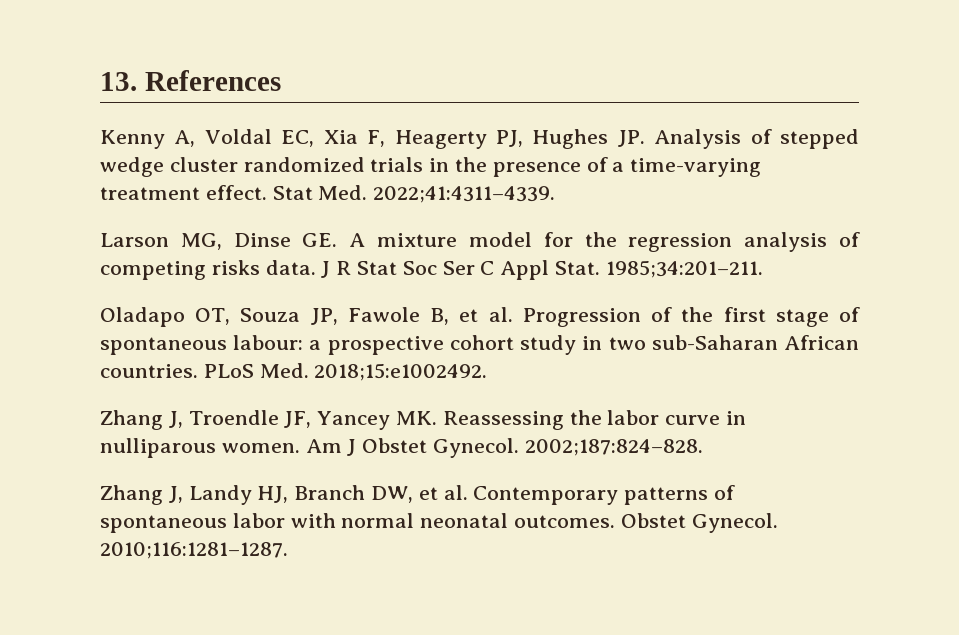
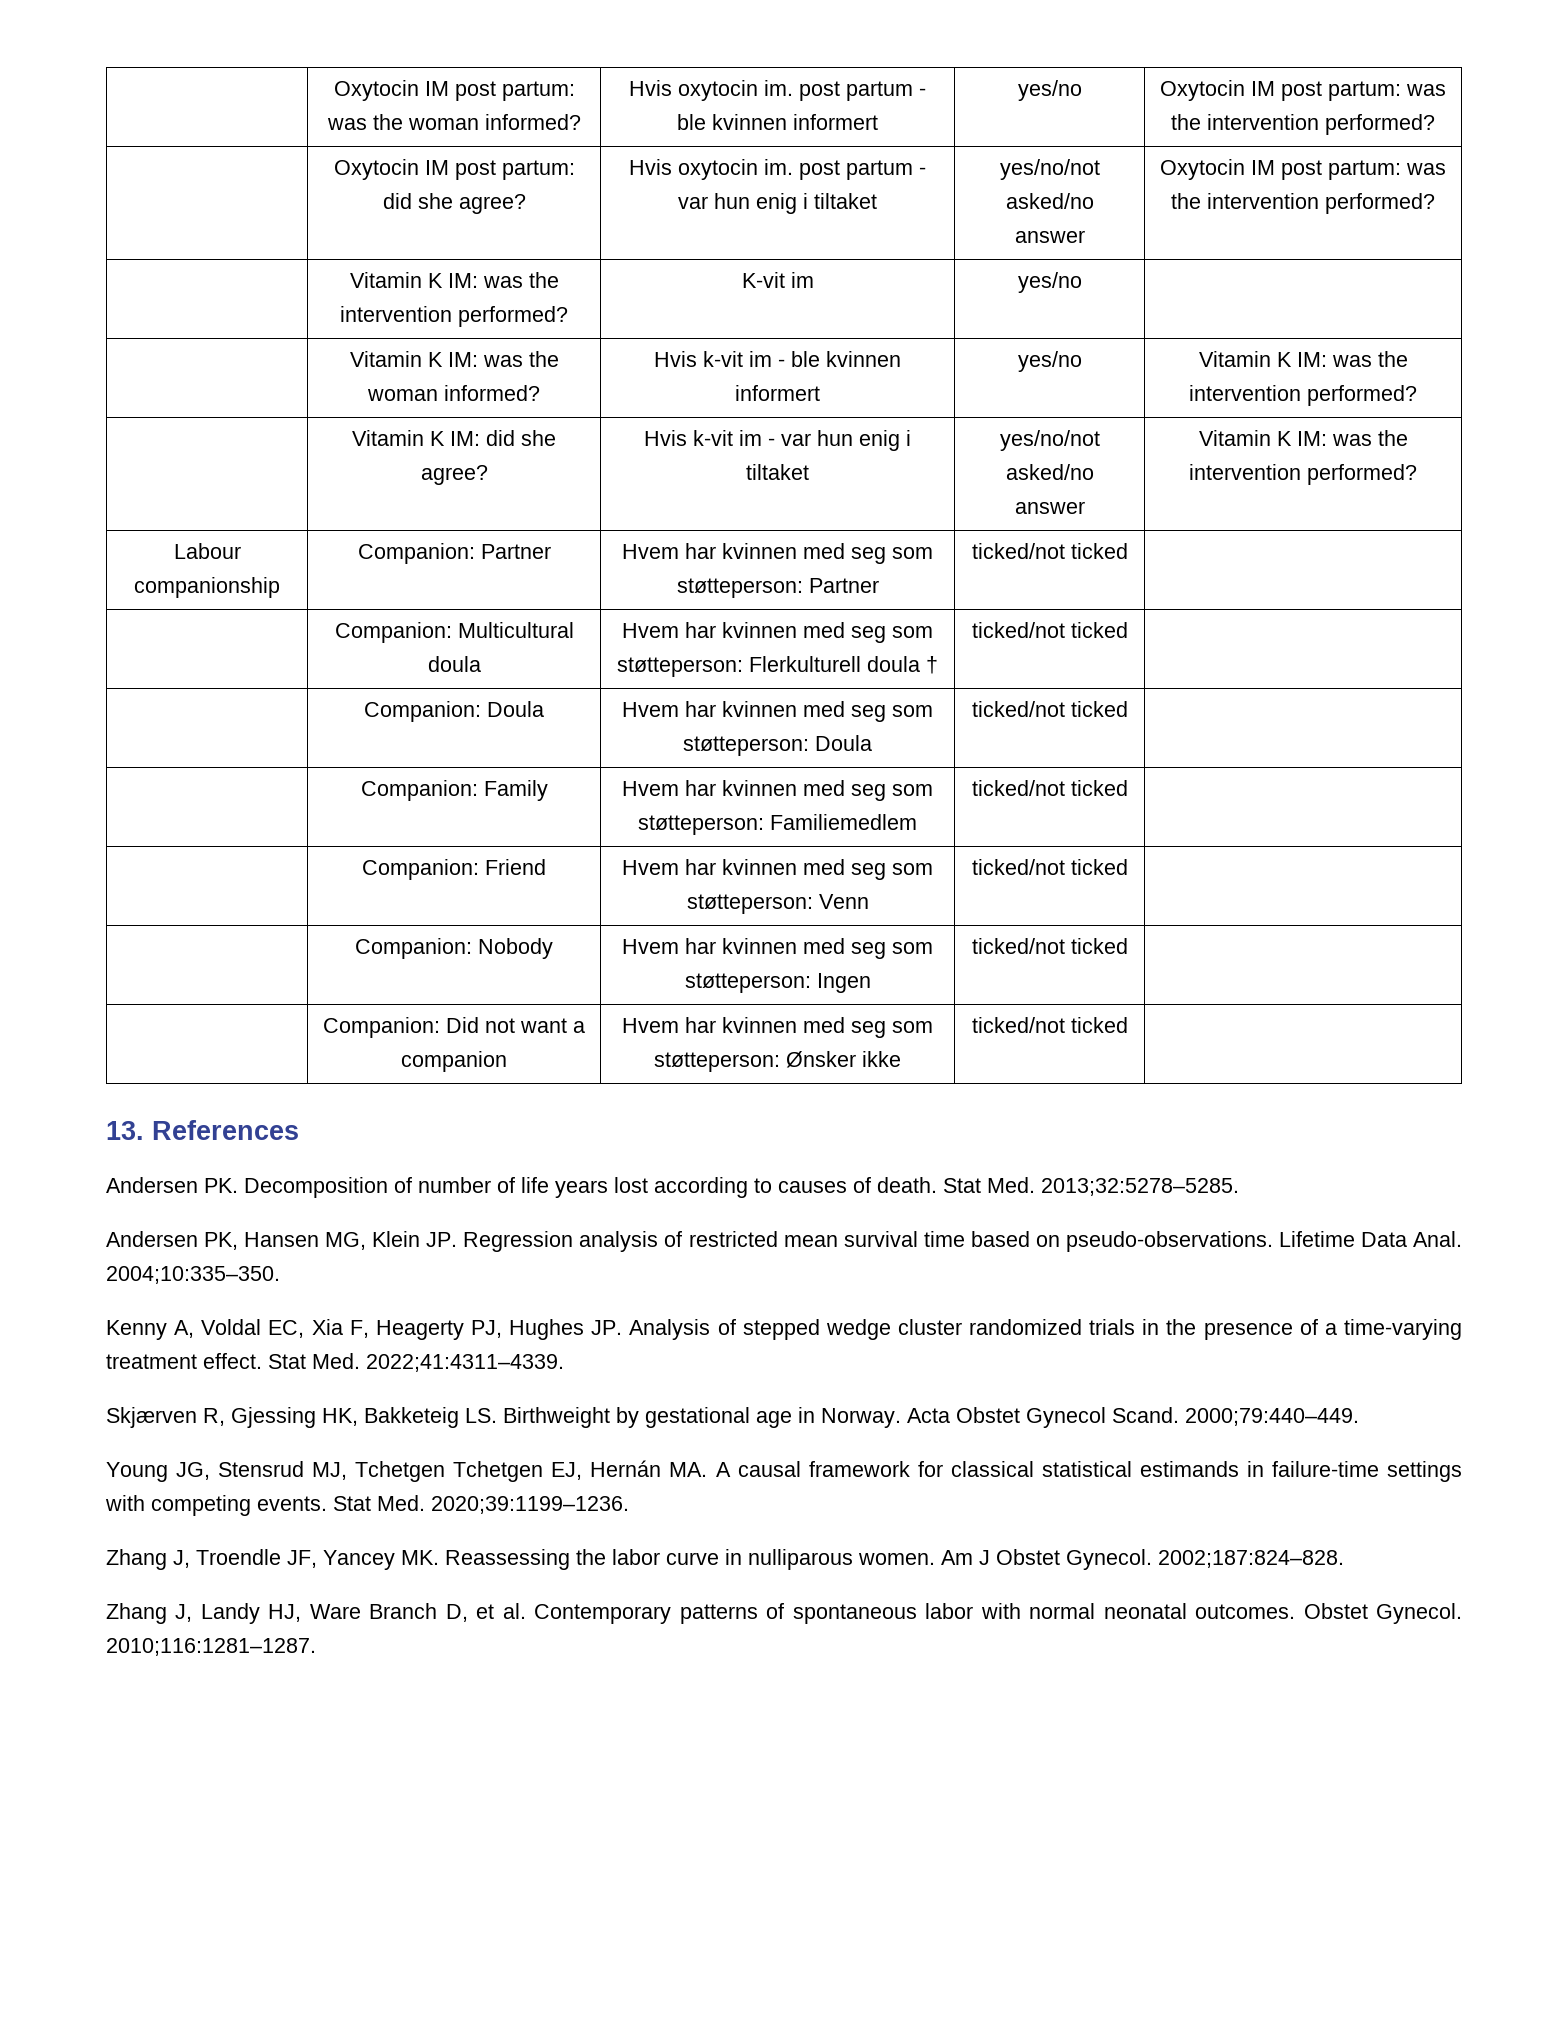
[100,70,281,91] 13. References -> [333,80,575,101] [326,114,581,130] [629,80,927,101] [677,114,879,130] [1017,80,1082,101] [1160,80,1446,101] [1171,114,1435,135] [333,159,575,180] [382,193,526,214] [629,159,927,180] [678,193,878,214] [999,159,1100,180] [1005,193,1094,209] [1014,230,1085,243] [1160,159,1446,180] [1171,193,1435,214] [349,272,559,288] [340,306,568,327] [741,272,814,288] [1017,272,1082,293] [349,351,559,367] [367,385,540,401] [654,351,902,367] [735,385,821,401] [1017,351,1082,372] [1198,351,1408,367] [1189,385,1417,406] [352,430,556,446] [420,465,488,485] [644,430,912,451] [746,464,810,480] [999,430,1100,451] [1005,464,1094,480] [1014,501,1085,514] [1198,430,1408,446] [1189,464,1417,485] [173,543,241,559] [134,577,280,598] [357,543,551,564] [622,543,934,564] [676,578,879,598] [971,543,1128,559] [334,622,574,643] [427,656,481,672] [622,622,934,643] [617,656,939,677] [971,622,1128,638] [364,701,544,722] [622,701,934,722] [683,735,873,756] [971,701,1128,717] [360,780,548,801] [622,780,934,801] [638,814,918,835] [971,780,1128,796] [362,859,546,880] [622,859,934,880] [686,894,869,914] [971,859,1128,875] [355,938,553,959] [622,938,934,959] [684,973,871,993] [971,938,1128,954] [323,1017,585,1038] [401,1051,507,1072] [622,1017,934,1038] [654,1051,902,1072] [971,1017,1128,1033] [106,1120,299,1140] [106,1177,1239,1198] [106,1231,1462,1252] [106,1266,280,1284] | Oxytocin IM post partum: was the woman informed? | Hvis oxytocin im. post partum - ble kvinnen informert | yes/no | Oxytocin IM post partum: was the intervention performed? // | Oxytocin IM post partum: did she agree? | Hvis oxytocin im. post partum - var hun enig i tiltaket | yes/no/not asked/no answer | Oxytocin IM post partum: was the intervention performed? // | Vitamin K IM: was the intervention performed? | K-vit im | yes/no | // | Vitamin K IM: was the woman informed? | Hvis k-vit im - ble kvinnen informert | yes/no | Vitamin K IM: was the intervention performed? // | Vitamin K IM: did she agree? | Hvis k-vit im - var hun enig i tiltaket | yes/no/not asked/no answer | Vitamin K IM: was the intervention performed? // Labour companionship | Companion: Partner | Hvem har kvinnen med seg som støtteperson: Partner | ticked/not ticked | // | Companion: Multicultural doula | Hvem har kvinnen med seg som støtteperson: Flerkulturell doula † | ticked/not ticked | // | Companion: Doula | Hvem har kvinnen med seg som støtteperson: Doula | ticked/not ticked | // | Companion: Family | Hvem har kvinnen med seg som støtteperson: Familiemedlem | ticked/not ticked | // | Companion: Friend | Hvem har kvinnen med seg som støtteperson: Venn | ticked/not ticked | // | Companion: Nobody | Hvem har kvinnen med seg som støtteperson: Ingen | ticked/not ticked | // | Companion: Did not want a companion | Hvem har kvinnen med seg som støtteperson: Ønsker ikke | ticked/not ticked | // 13. References // Andersen PK. Decomposition of number of life years lost according to causes of death. Stat Med. 2013;32:5278–5285. // Andersen PK, Hansen MG, Klein JP. Regression analysis of restricted mean survival time based on pseudo-observations. Lifetime Data Anal. 2004;10:335–350.
[100,232,861,252] [100,260,763,280] [100,307,861,327] [100,335,859,355] [100,363,488,381] Larson MG, Dinse GE. A mixture model for the regression analysis of competing risks data. J R Stat Soc Ser C Appl Stat. 1985;34:201–211. // Oladapo OT, Souza JP, Fawole B, et al. Progression of the first stage of spontaneous labour: a prospective cohort study in two sub-Saharan African countries. PLoS Med. 2018;15:e1002492. -> [106,1407,1359,1428] [106,1460,1463,1482] [105,1495,629,1516] Skjærven R, Gjessing HK, Bakketeig LS. Birthweight by gestational age in Norway. Acta Obstet Gynecol Scand. 2000;79:440–449. // Young JG, Stensrud MJ, Tchetgen Tchetgen EJ, Hernán MA. A causal framework for classical statistical estimands in failure-time settings with competing events. Stat Med. 2020;39:1199–1236.
[294,485,414,503] Branch DW, -> [309,1603,468,1622] Ware Branch D,

